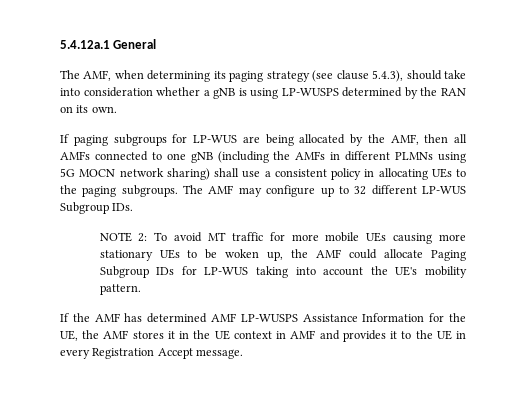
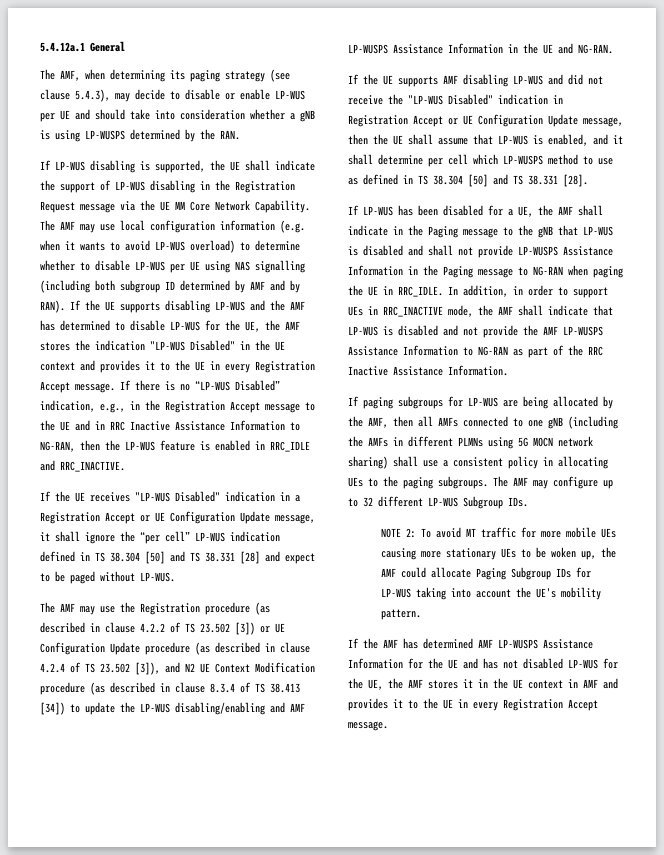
(404, 76) none -> [115,89,305,102] [40,109,90,122] may decide to disable or enable LP-WUS per UE and
[441,88,466,96] [60,105,117,113] RAN on its own. -> [220,130,240,140] [40,160,315,173] [40,180,295,193] [40,200,310,213] [40,220,305,233] [40,240,300,253] [40,260,305,273] [40,280,300,293] [40,300,305,313] [40,320,300,332] [40,340,285,351] [40,360,315,373] [40,380,280,393] [40,400,315,413] [40,420,300,431] [40,440,310,452] [40,460,125,472] [40,491,300,502] [40,511,315,524] [40,531,280,544] [40,551,315,564] [40,571,175,584] [40,602,270,615] [40,622,285,635] [40,642,310,655] [40,662,315,675] [40,682,300,695] [40,702,305,715] [348,43,613,54] [348,74,603,87] [348,94,563,105] [348,114,623,127] [348,134,623,146] [348,154,613,167] [348,174,588,187] [348,205,603,217] [348,225,613,238] [348,245,613,258] [348,265,623,278] [348,285,608,298] [348,305,613,317] [348,325,603,338] [348,345,603,358] [348,365,508,376] RAN. // If LP-WUS disabling is supported, the UE shall indicate the support of LP-WUS disabling in the Registration Request message via the UE MM Core Network Capability. The AMF may use local configuration information (e.g. when it wants to avoid LP-WUS overload) to determine whether to disable LP-WUS per UE using NAS signalling (including both subgroup ID determined by AMF and by RAN). If the UE supports disabling LP-WUS and the AMF has determined to disable LP-WUS for the UE, the AMF stores the indication "LP-WUS Disabled" in the UE context and provides it to the UE in every Registration Accept message. If there is no “LP-WUS Disabled” indication, e.g., in the Registration Accept message to the UE and in RRC Inactive Assistance Information to NG-RAN, then the LP-WUS feature is enabled in RRC_IDLE and RRC_INACTIVE. // If the UE receives "LP-WUS Disabled" indication in a Registration Accept or UE Configuration Update message, it shall ignore the “per cell” LP-WUS indication defined in TS 38.304 [50] and TS 38.331 [28] and expect to be paged without LP-WUS. // The AMF may use the Registration procedure (as described in clause 4.2.2 of TS 23.502 [3]) or UE Configuration Update procedure (as described in clause 4.2.4 of TS 23.502 [3]), and N2 UE Context Modification procedure (as described in clause 8.3.4 of TS 38.413 [34]) to update the LP-WUS disabling/enabling and AMF LP-WUSPS Assistance Information in the UE and NG-RAN. // If the UE supports AMF disabling LP-WUS and did not receive the "LP-WUS Disabled" indication in Registration Accept or UE Configuration Update message, then the UE shall assume that LP-WUS is enabled, and it shall determine per cell which LP-WUSPS method to use as defined in TS 38.304 [50] and TS 38.331 [28]. // If LP-WUS has been disabled for a UE, the AMF shall indicate in the Paging message to the gNB that LP-WUS is disabled and shall not provide LP-WUSPS Assistance Information in the Paging message to NG-RAN when paging the UE in RRC_IDLE. In addition, in order to support UEs in RRC_INACTIVE mode, the AMF shall indicate that LP-WUS is disabled and not provide the AMF LP-WUSPS Assistance Information to NG-RAN as part of the RRC Inactive Assistance Information.
(467, 317) none -> [448,658,618,669] [348,678,363,689] UE and has not disabled LP-WUS for the

